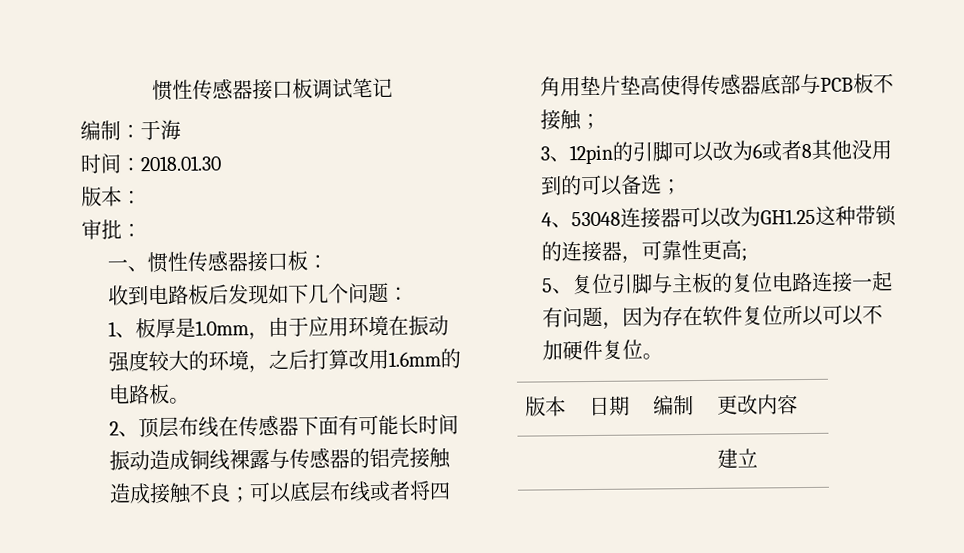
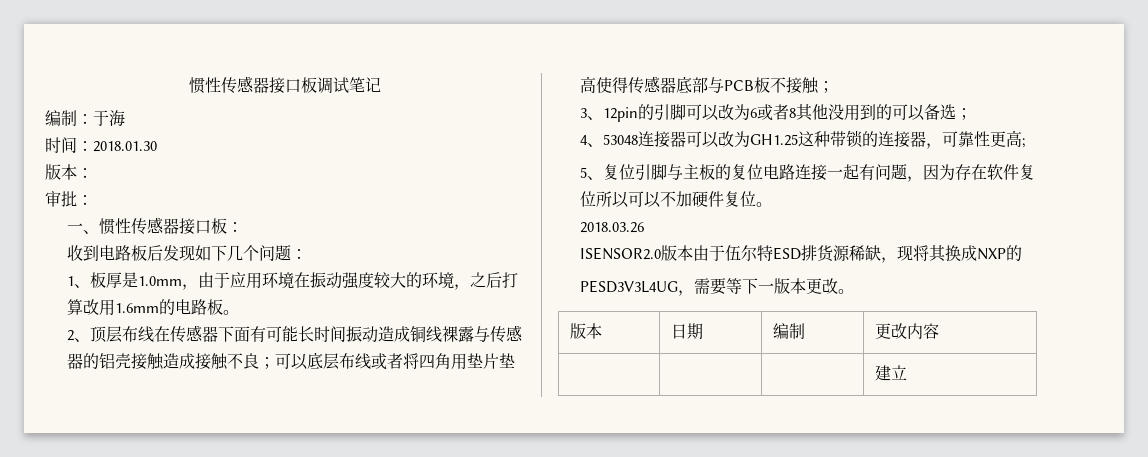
(664, 356) none -> [579,222,644,233] [579,245,1022,263] [579,278,854,296] // 2018.03.26 // ISENSOR2.0版本由于伍尔特ESD排货源稀缺，现将其换成NXP的 // PESD3V3L4UG，需要等下一版本更改。

